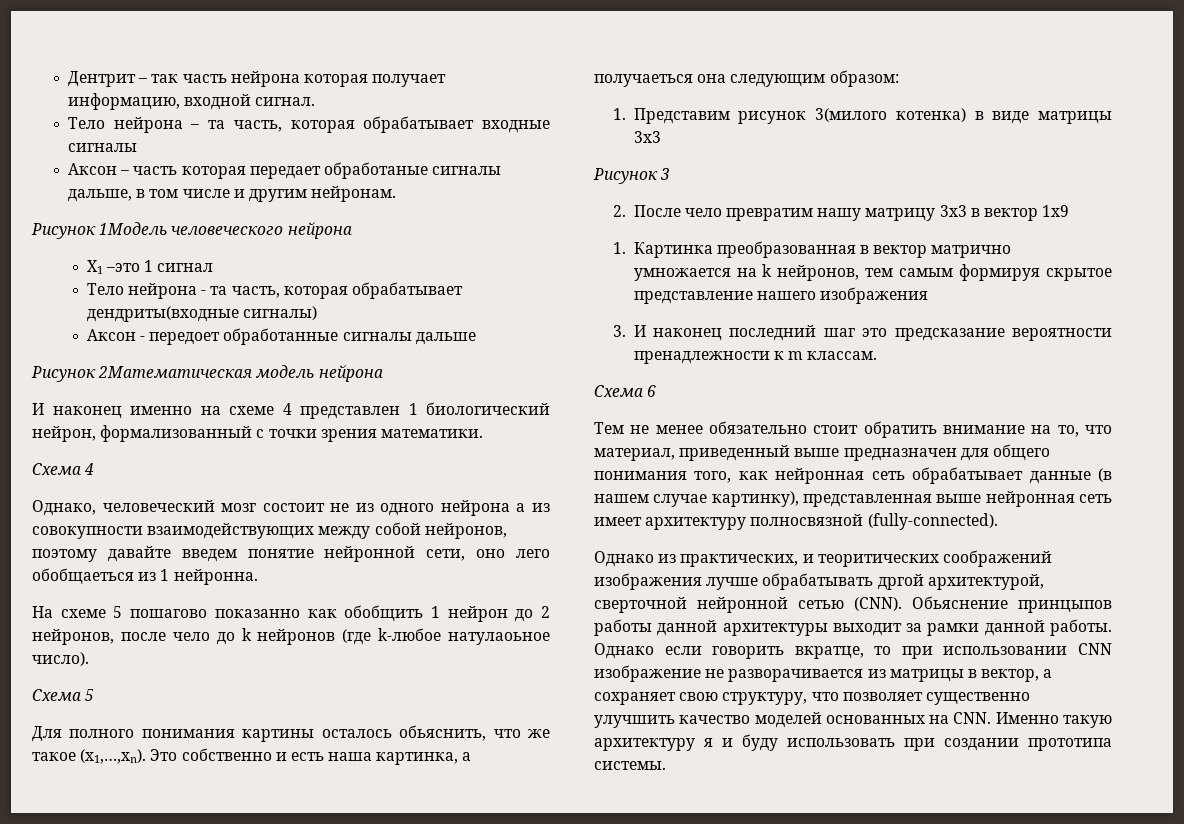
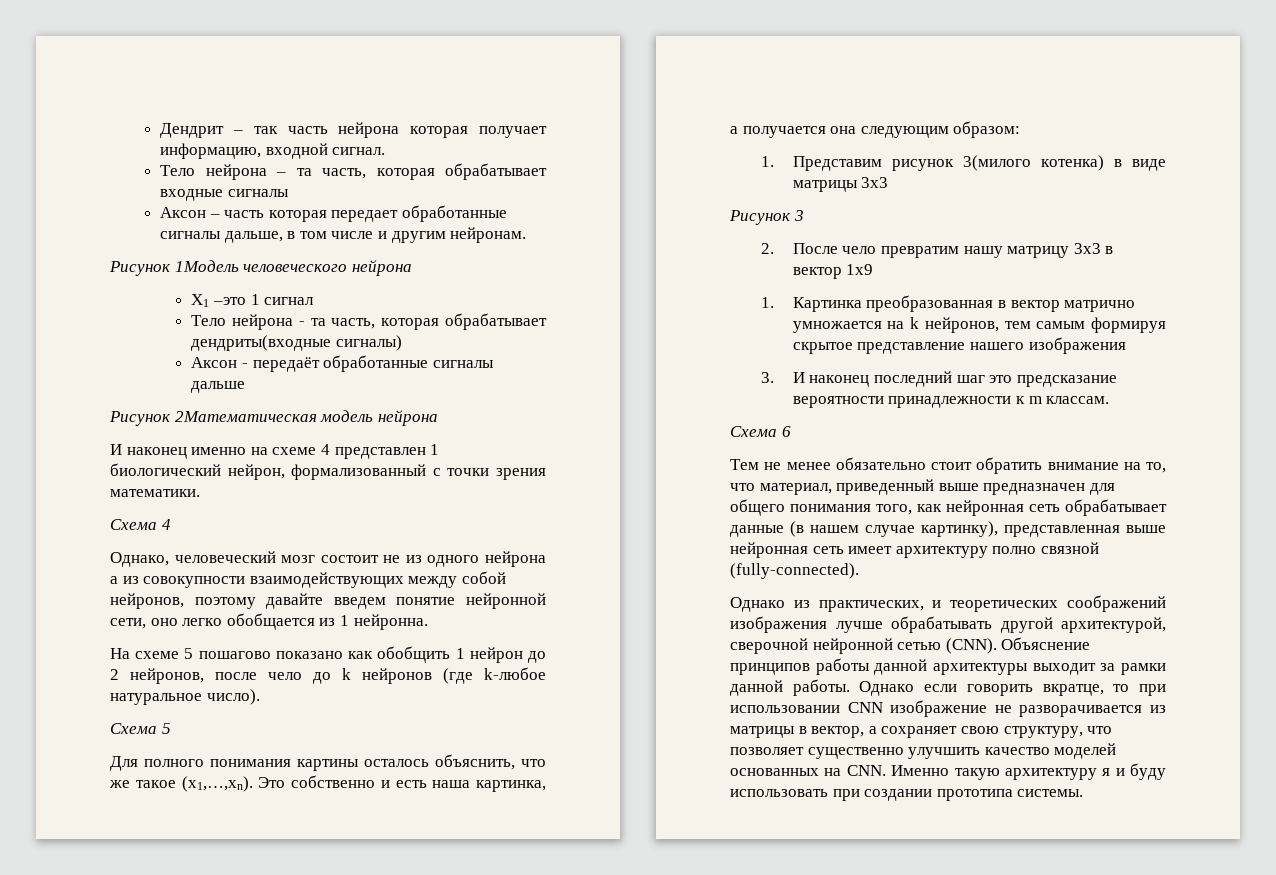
[67,71,136,87] Дентрит -> [160,123,225,138] Дендрит
[323,162,428,179] обработаные -> [402,205,508,222] обработанные
[149,332,221,345] передоет -> [252,357,320,372] передаёт
[515,549,550,558] [32,568,134,585] лего обобщаеться -> [182,613,315,630] легко обобщается
[214,609,300,618] показанно -> [275,651,343,659] показано
[448,632,550,645] натулаоьное -> [110,693,202,705] натуральное
[399,725,487,741] обьяснить, -> [435,754,515,770] объяснить,
[594,74,693,87] получаеться -> [742,126,826,138] получается
[633,351,770,364] пренадлежности -> [888,396,1012,408] принадлежности
[750,514,864,526] полносвязной -> [992,542,1099,554] полно связной
[817,554,939,567] теоритических -> [950,600,1059,612] теоретических
[877,574,1044,590] [594,597,687,613] дргой архитектурой, сверточной -> [1000,617,1166,633] [730,638,808,654] другой архитектурой, сверочной
[912,596,1112,613] Обьяснение принцыпов -> [1001,637,1091,650] [730,663,810,675] Объяснение принципов

